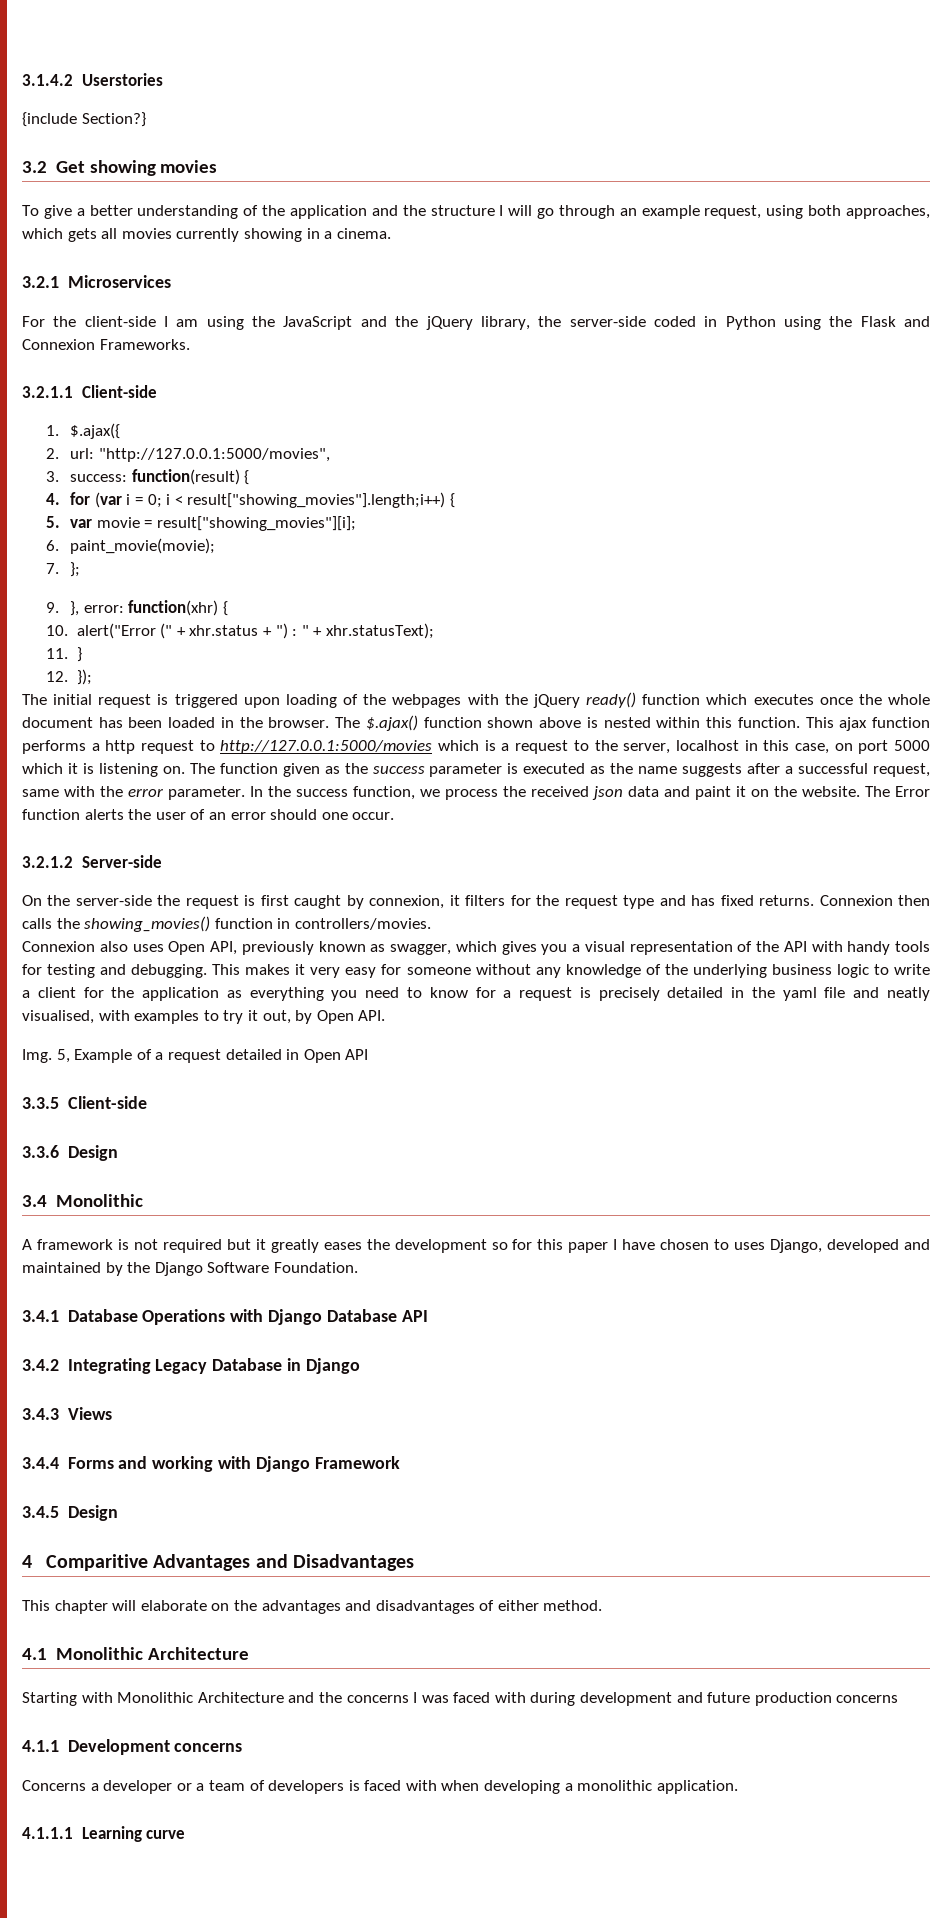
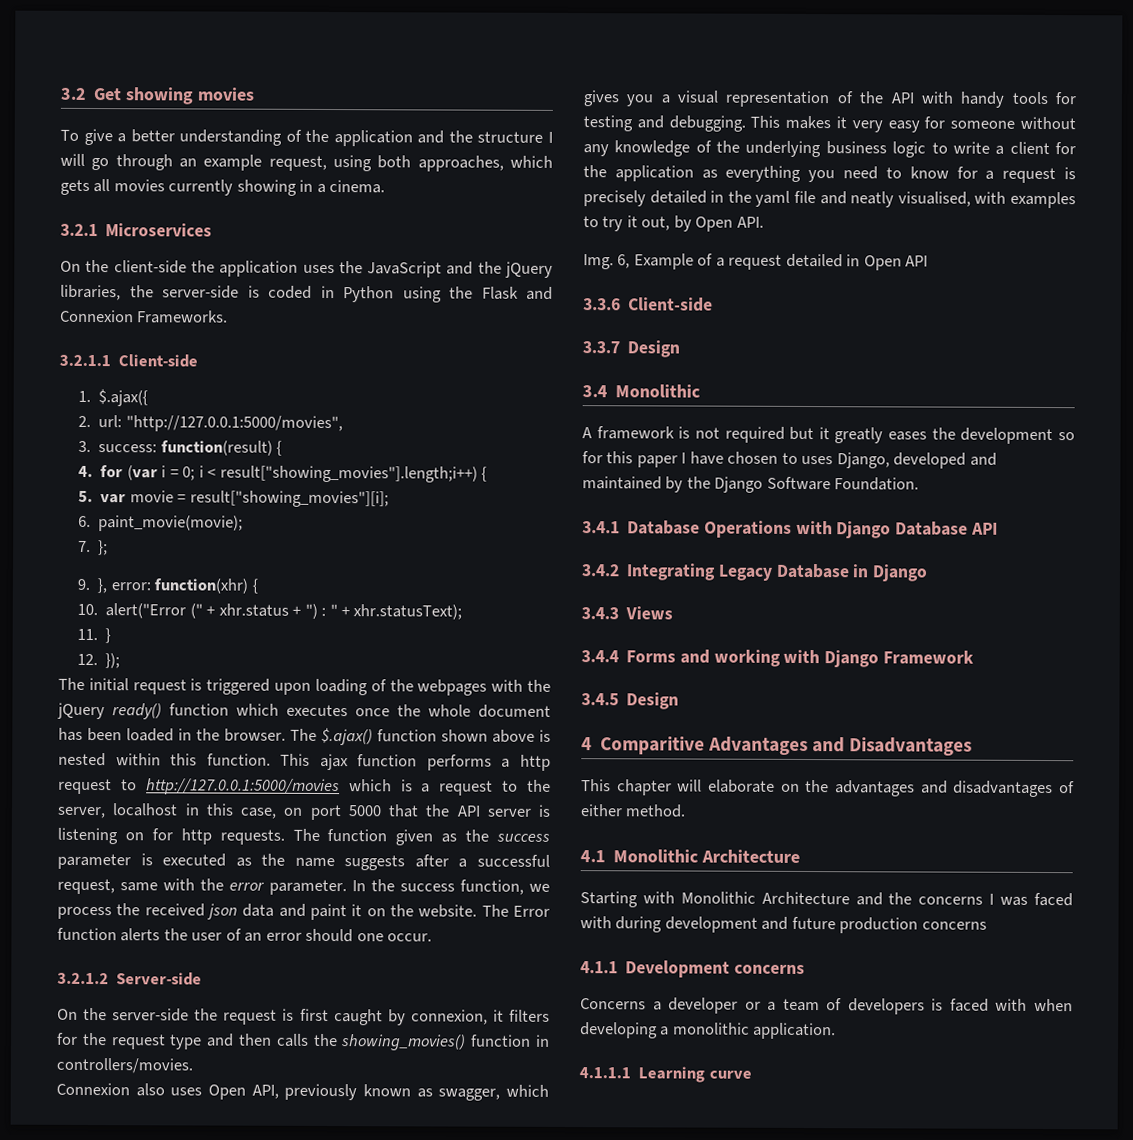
[22,73,163,86] [22,112,146,127] 3.1.4.2 Userstories // {include Section?} // -> (60, 93) none
[22,316,45,327] For -> [60,260,81,272] On
[164,316,244,330] I am using -> [190,260,335,277] the application uses
[480,316,646,330] library, the server-side -> [60,284,260,301] libraries, the server-side is
[22,763,185,777] which it is listening on. -> [388,804,551,818] [57,827,285,845] that the API server is listening on for http requests.
[691,895,893,906] has fixed returns. Connexion -> (235, 1040) none
[56,1049,70,1063] 5, -> [617,254,631,269] 6,
[22,1096,147,1109] [22,1145,59,1158] 3.3.5 Client-side // 3.3.6 -> [583,297,714,312] [582,341,620,354] 3.3.6 Client-side // 3.3.7

